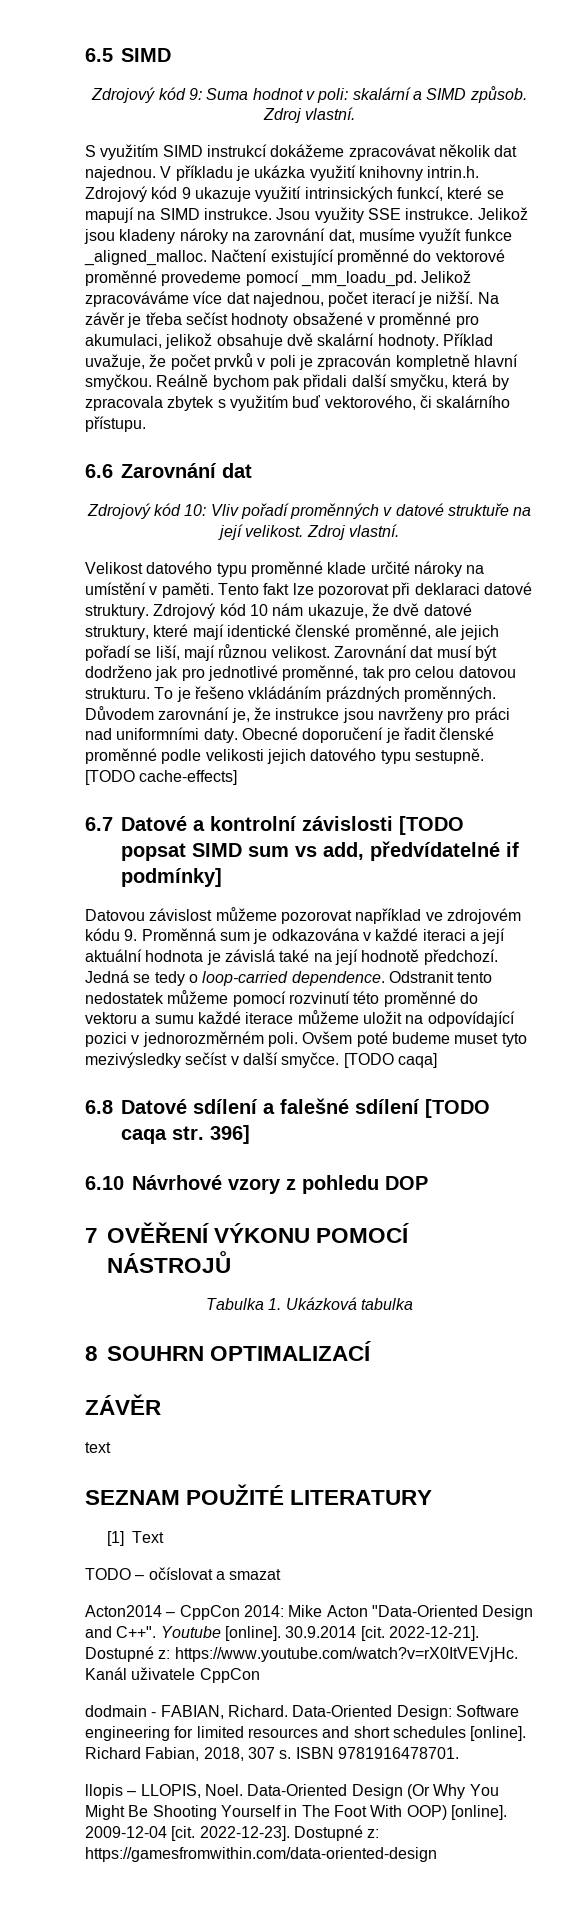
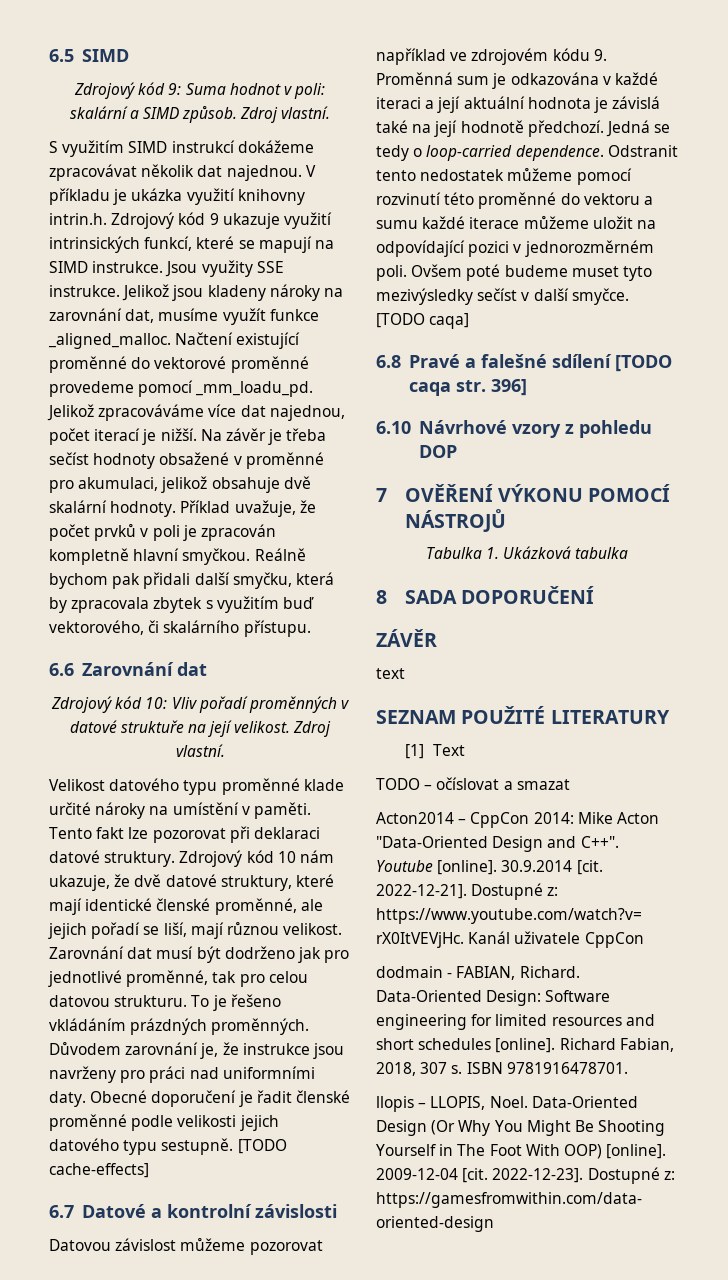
[399,816,464,835] [121,841,519,861] [121,868,222,887] [TODO popsat SIMD sum vs add, předvídatelné if podmínky] -> (337, 1211) none
[121,1099,258,1114] Datové sdílení -> [408,354,460,368] Pravé
[107,1341,372,1361] SOUHRN OPTIMALIZACÍ -> [404,586,594,604] SADA DOPORUČENÍ

